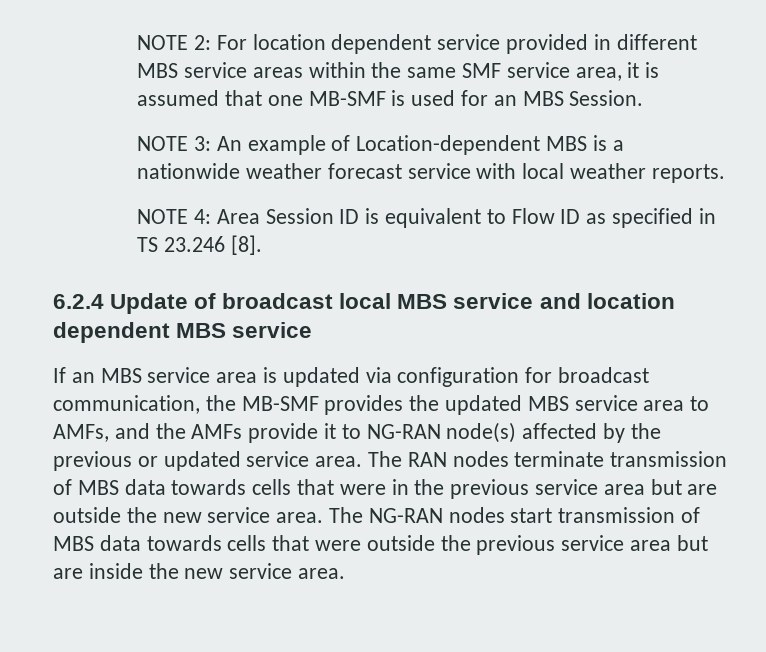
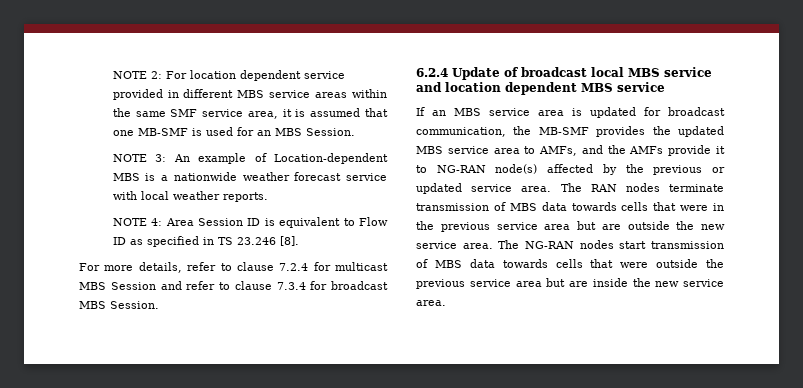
(262, 245) none -> [79,262,388,273] [79,281,388,290] [79,301,159,309] // For more details, refer to clause 7.2.4 for multicast MBS Session and refer to clause 7.3.4 for broadcast MBS Session.
[365,367,520,387] via configuration -> (636, 112) none

